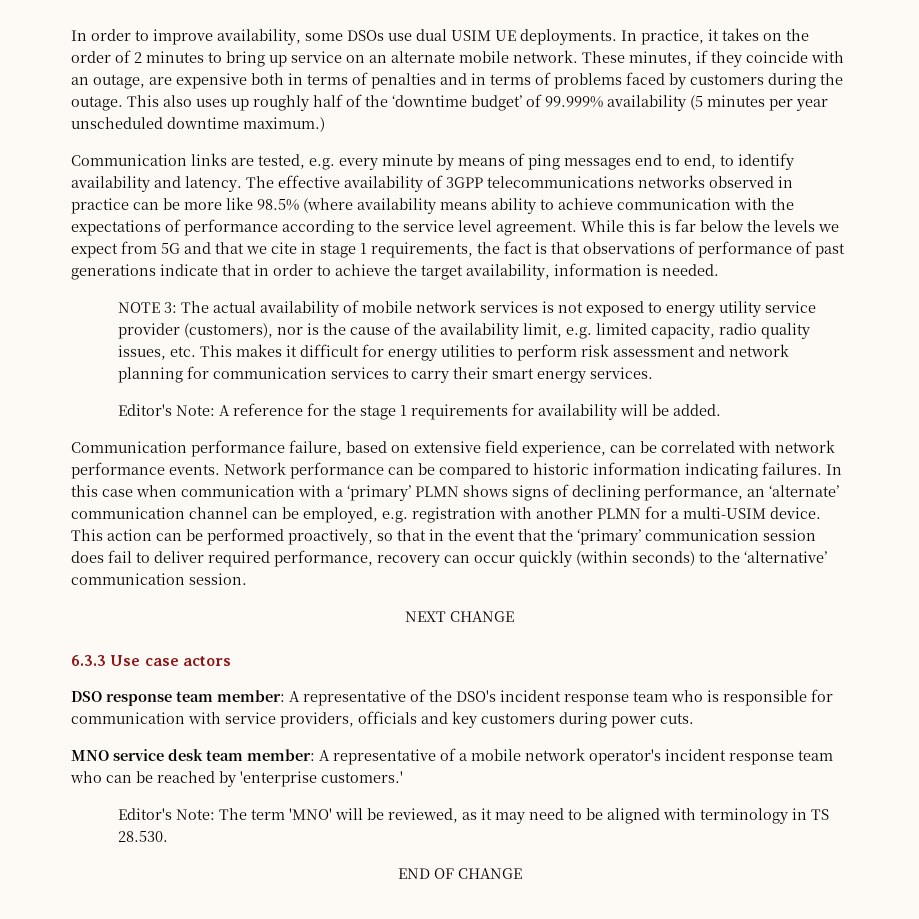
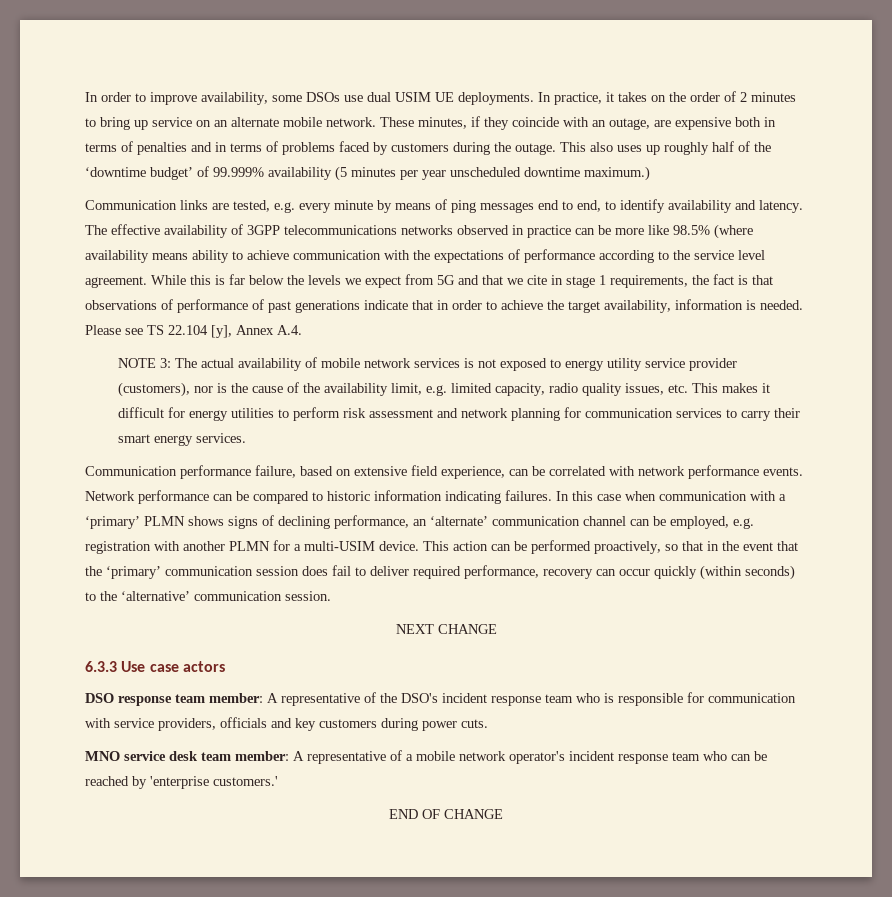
(719, 270) none -> [85,325,302,338] Please see TS 22.104 [y], Annex A.4.
[117,403,721,420] // Editor's Note: A reference for the stage 1 requirements for availability will be added. -> (246, 438) none
[117,808,829,824] [117,831,168,842] // Editor's Note: The term 'MNO' will be reviewed, as it may need to be aligned with terminology in TS 28.530. -> (278, 781) none

